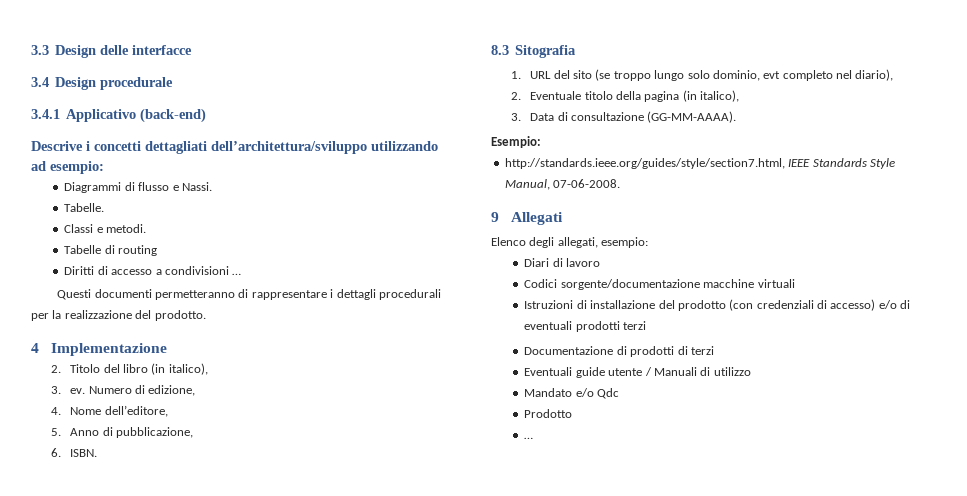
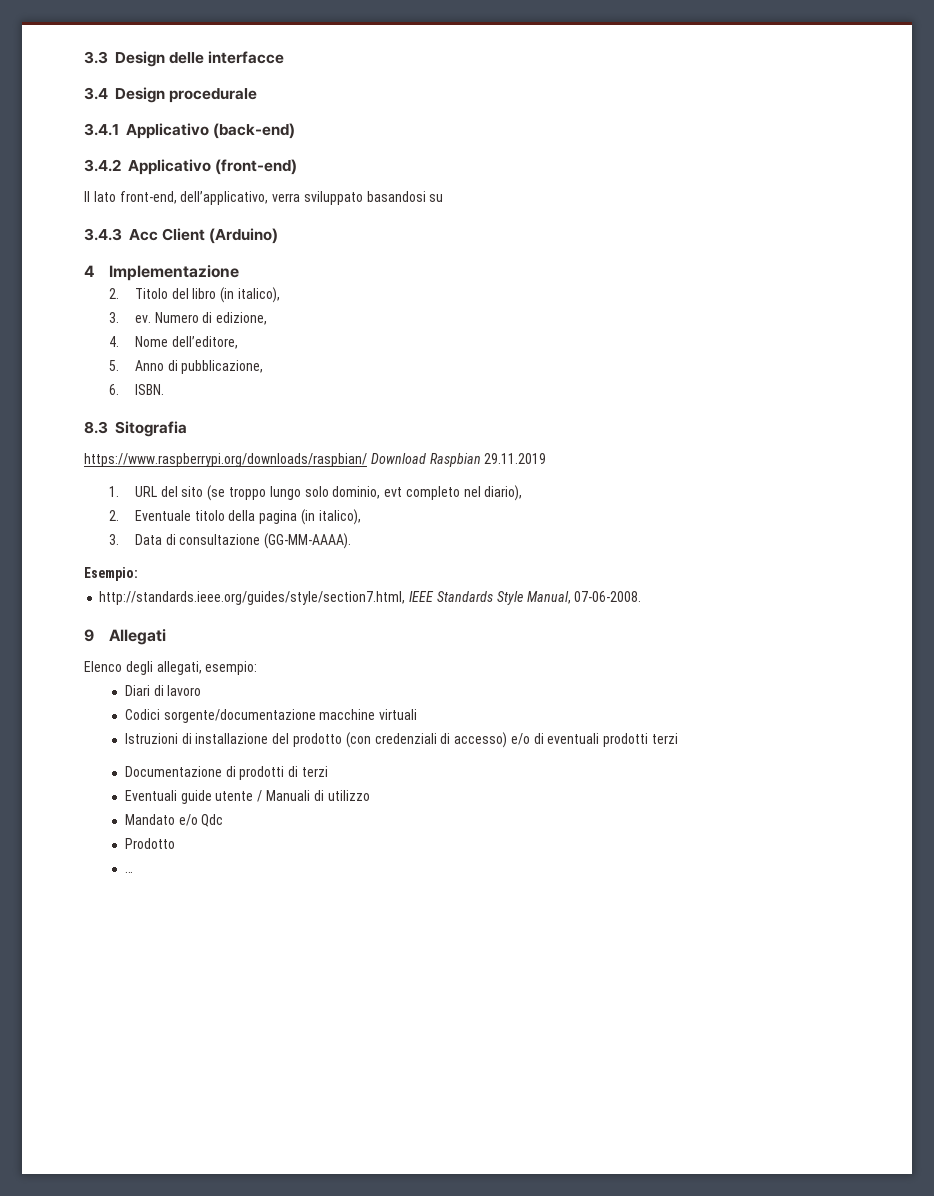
[31,141,438,154] [31,161,104,174] [64,182,212,193] [64,203,105,212] [64,224,147,233] [64,245,158,256] [64,266,242,275] [57,289,441,300] [31,310,206,321] Descrive i concetti dettagliati dell’architettura/sviluppo utilizzando ad esempio: // Diagrammi di flusso e Nassi. // Tabelle. // Classi e metodi. // Tabelle di routing // Diritti di accesso a condivisioni … // Questi documenti permetteranno di rappresentare i dettagli procedurali per la realizzazione del prodotto. -> [84,159,298,175] [84,191,444,205] [84,228,279,244] 3.4.2 Applicativo (front-end) // Il lato front-end, dell’applicativo, verra sviluppato basandosi su // 3.4.3 Acc Client (Arduino)
(577, 51) none -> [84,453,547,467] // https://www.raspberrypi.org/downloads/raspbian/ Download Raspbian 29.11.2019

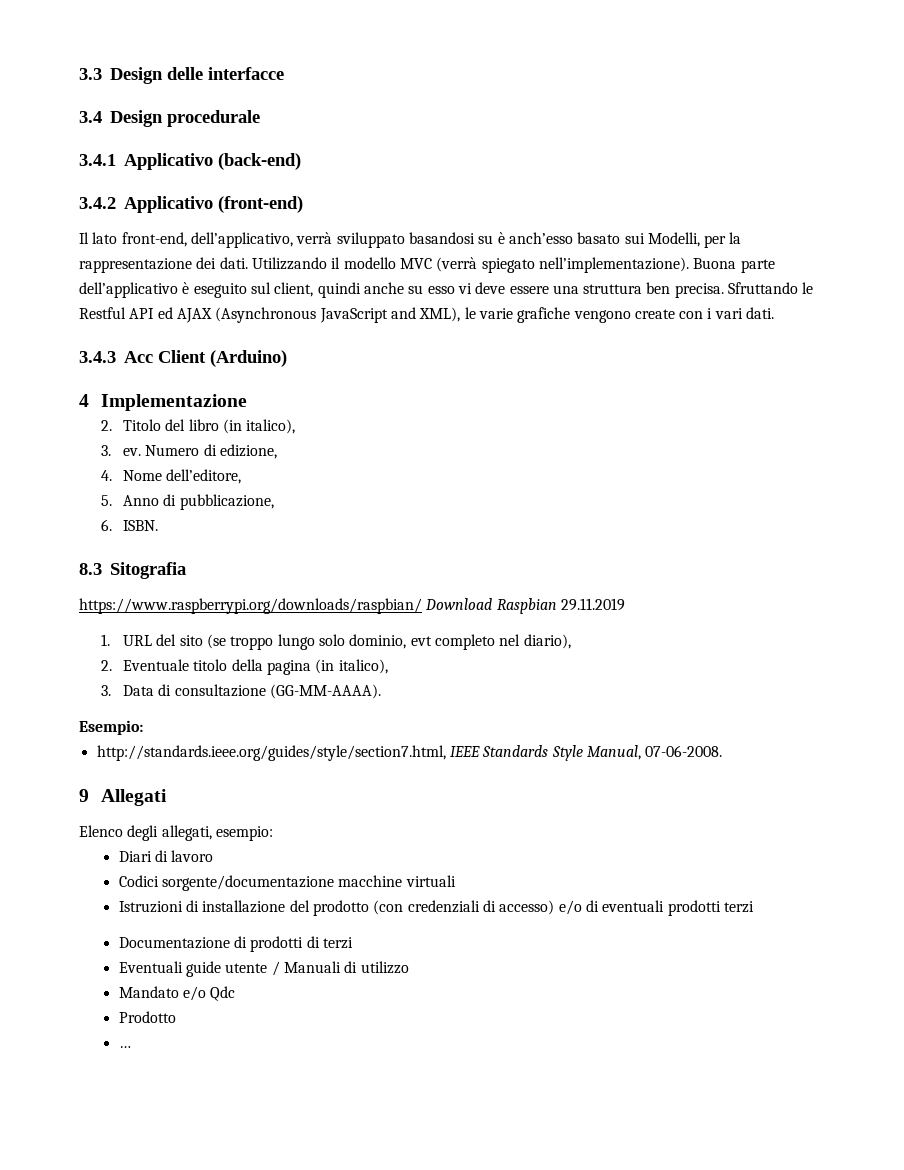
[272,193,301,202] verra -> [296,232,333,244] verrà
(444, 198) none -> [497,232,742,248] [79,257,775,273] [79,282,814,298] [79,307,775,323] è anch’esso basato sui Modelli, per la rappresentazione dei dati. Utilizzando il modello MVC (verrà spiegato nell’implementazione). Buona parte dell’applicativo è eseguito sul client, quindi anche su esso vi deve essere una struttura ben precisa. Sfruttando le Restful API ed AJAX (Asynchronous JavaScript and XML), le varie grafiche vengono create con i vari dati.

